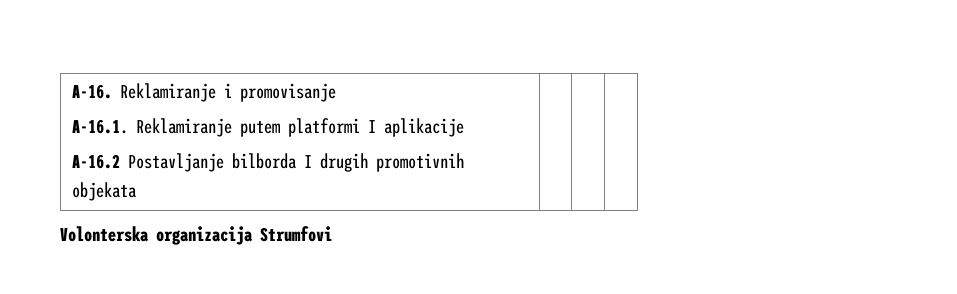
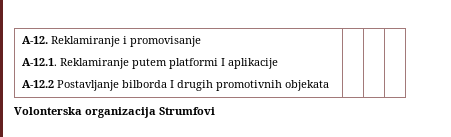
[71,84,112,99] A-16. -> [21,36,48,44] A-12.
[71,119,128,134] A-16.1. -> [21,58,57,66] A-12.1.
[71,154,120,169] A-16.2 -> [21,80,54,88] A-12.2

